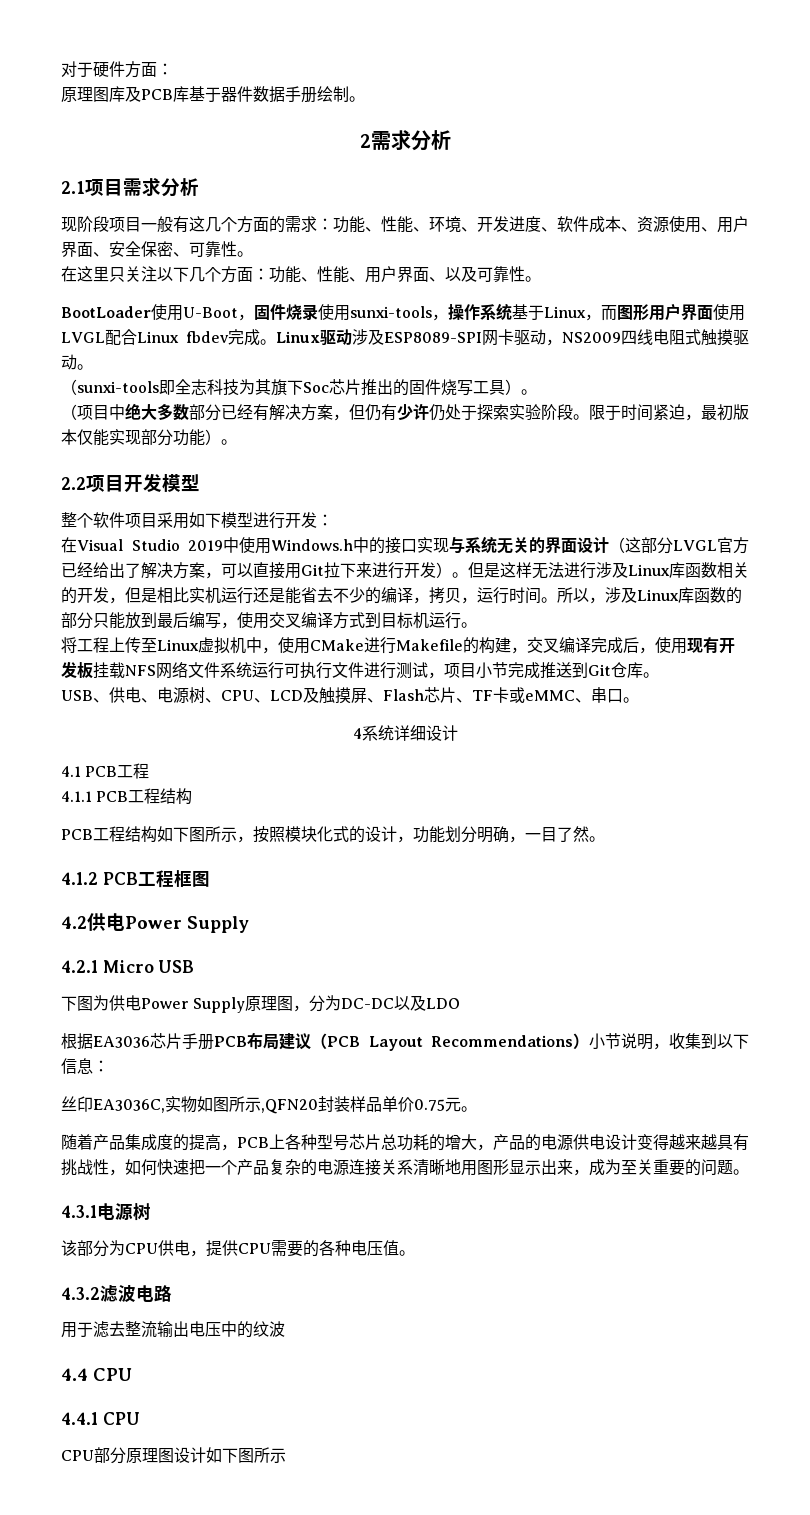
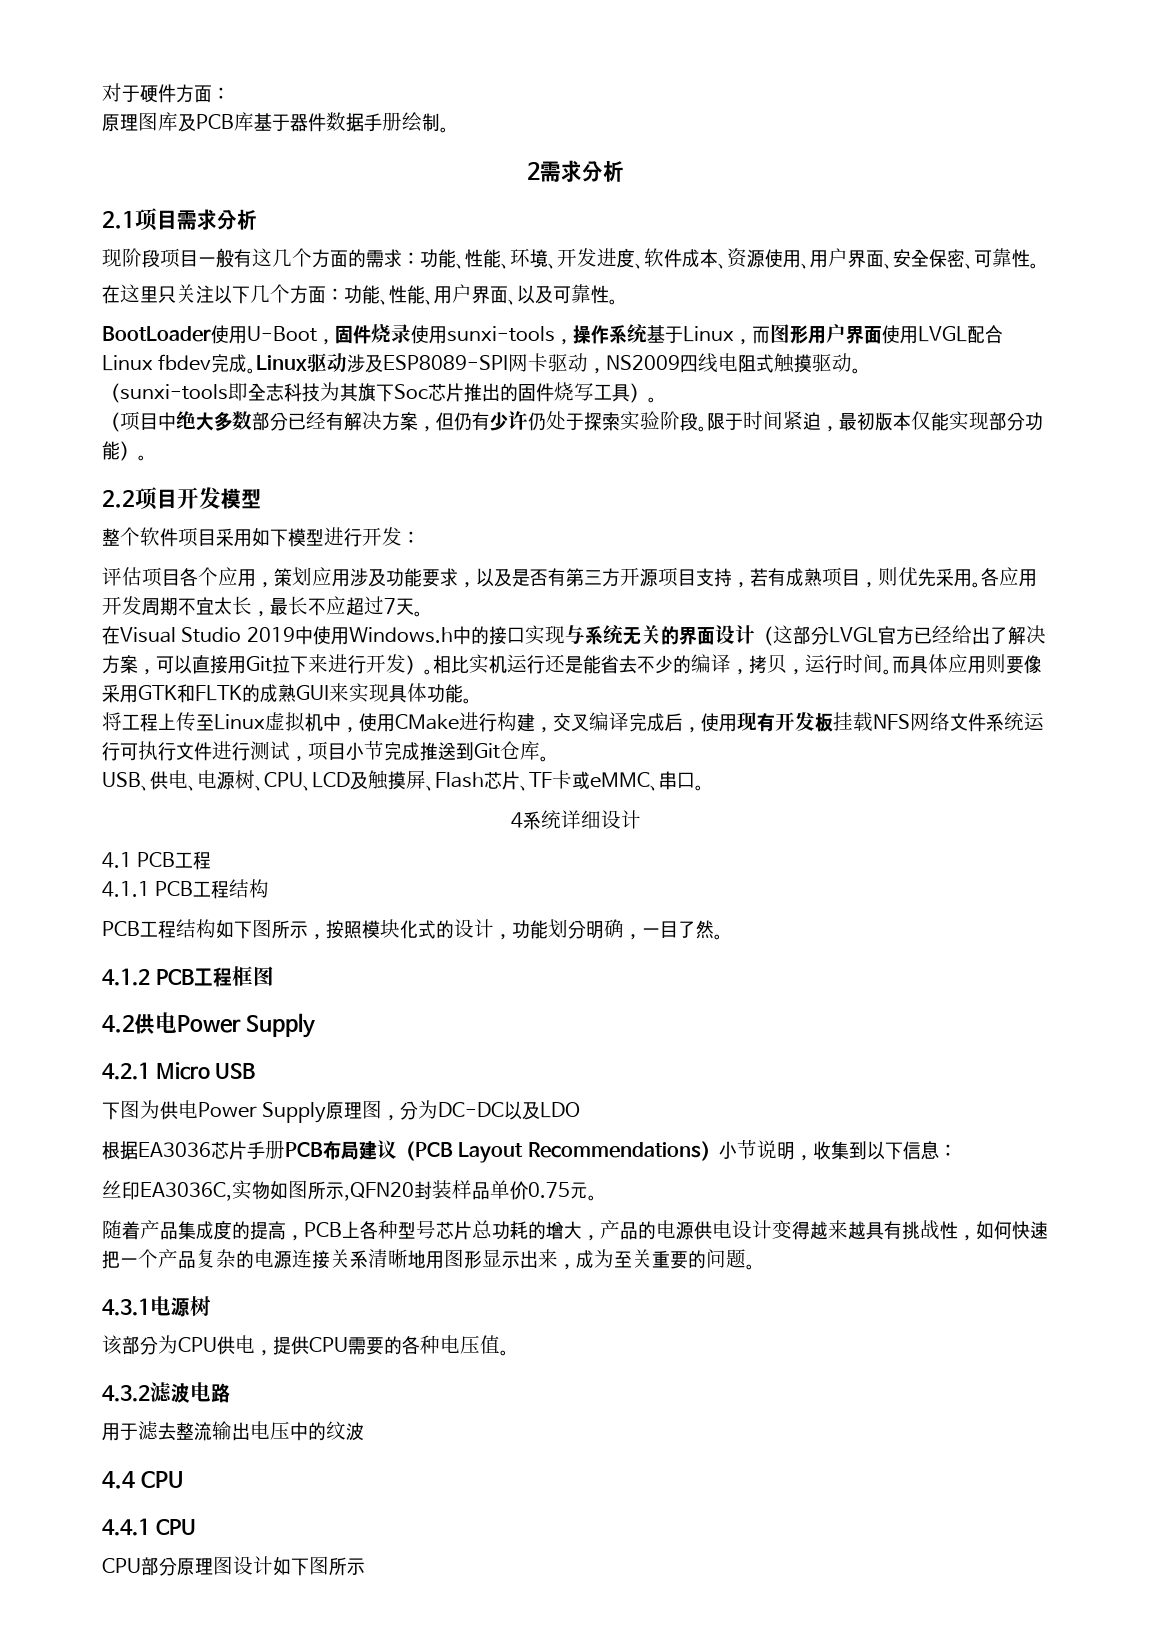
(333, 520) none -> [102,567,1037,588] [102,596,423,617] // 评估项目各个应用，策划应用涉及功能要求，以及是否有第三方开源项目支持，若有成熟项目，则优先采用。各应用开发周期不宜太长，最长不应超过7天。
[468,562,749,579] [61,587,157,604] 但是这样无法进行涉及Linux库函数相关的开发，但是 -> (433, 672) none
[557,587,742,604] [61,612,461,629] 所以，涉及Linux库函数的部分只能放到最后编写，使用交叉编译方式到目标机运行 -> [892,654,1042,674] [102,683,463,703] 而具体应用则要像采用GTK和FLTK的成熟GUI来实现具体功能
[396,637,479,654] Makefile的 -> (497, 722) none

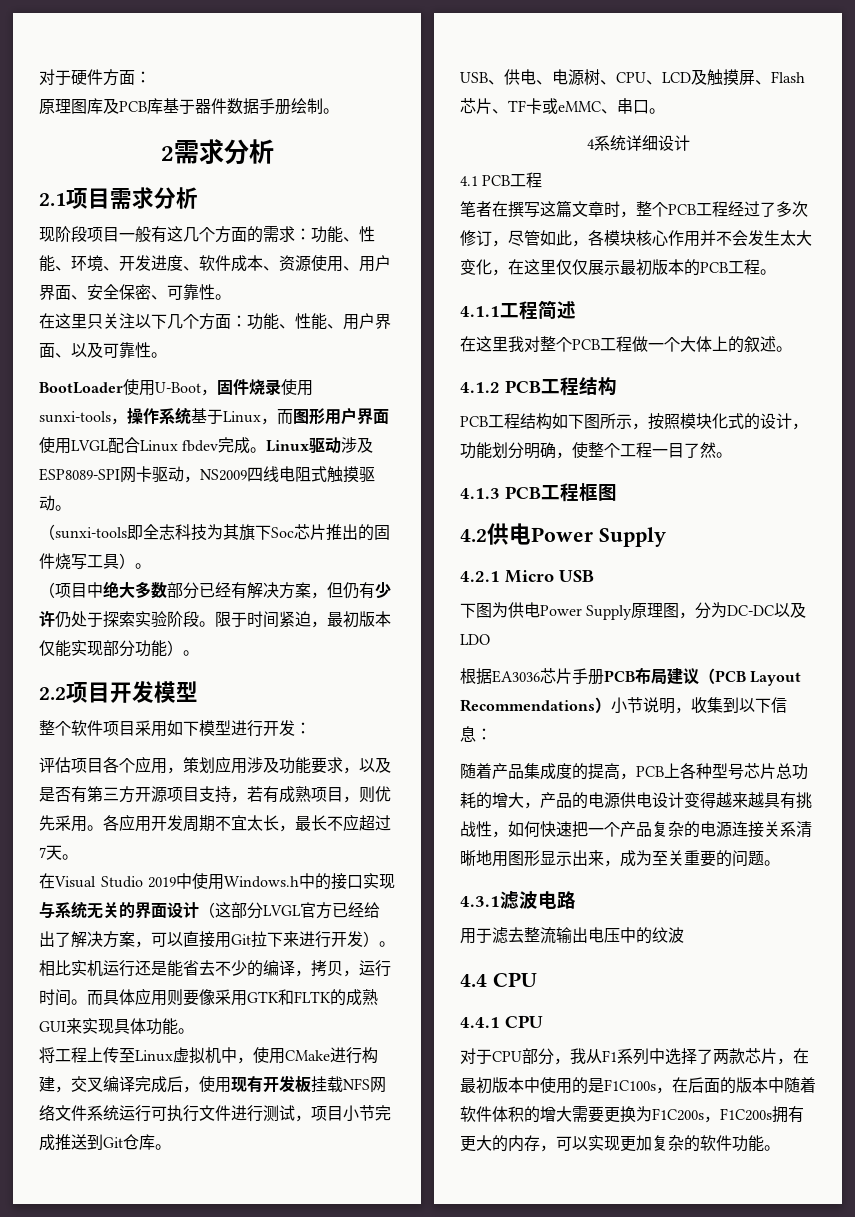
[102,881,150,897] 4.1.1 -> [460,200,808,218] [460,230,812,247] [460,259,776,276] [460,300,576,320] [460,336,792,353] [460,382,500,393] 笔者在撰写这篇文章时，整个PCB工程经过了多次修订，尽管如此，各模块核心作用并不会发生太大变化，在这里仅仅展示最初版本的PCB工程。 // 4.1.1工程简述 // 在这里我对整个PCB工程做一个大体上的叙述。 // 4.1.2
(642, 937) none -> [572,442,652,458] 使整个工程
[102,968,150,986] 4.1.2 -> [460,488,500,499] 4.1.3
[102,1180,597,1201] // 丝印EA3036C,实物如图所示,QFN20封装样品单价0.75元。 -> (492, 734) none
[150,1296,211,1317] [102,1335,509,1356] [102,1385,150,1402] 电源树 // 该部分为CPU供电，提供CPU需要的各种电压值。 // 4.3.2 -> (500, 901) none
(196, 1527) none -> [460,1048,492,1064] 对于
[177,1556,365,1576] 原理图设计如下图所示 -> [554,1048,809,1065] [460,1077,816,1094] [460,1106,804,1123] [460,1135,780,1152] ，我从F1系列中选择了两款芯片，在最初版本中使用的是F1C100s，在后面的版本中随着软件体积的增大需要更换为F1C200s，F1C200s拥有更大的内存，可以实现更加复杂的软件功能。

